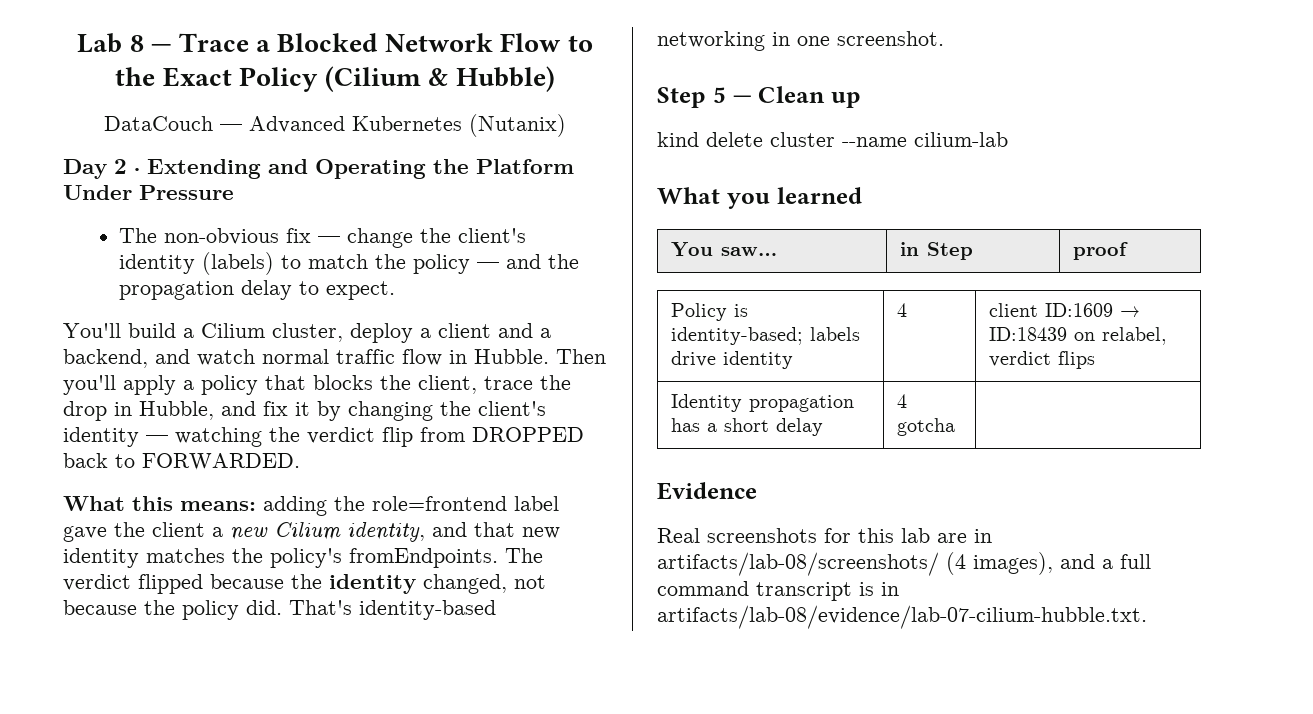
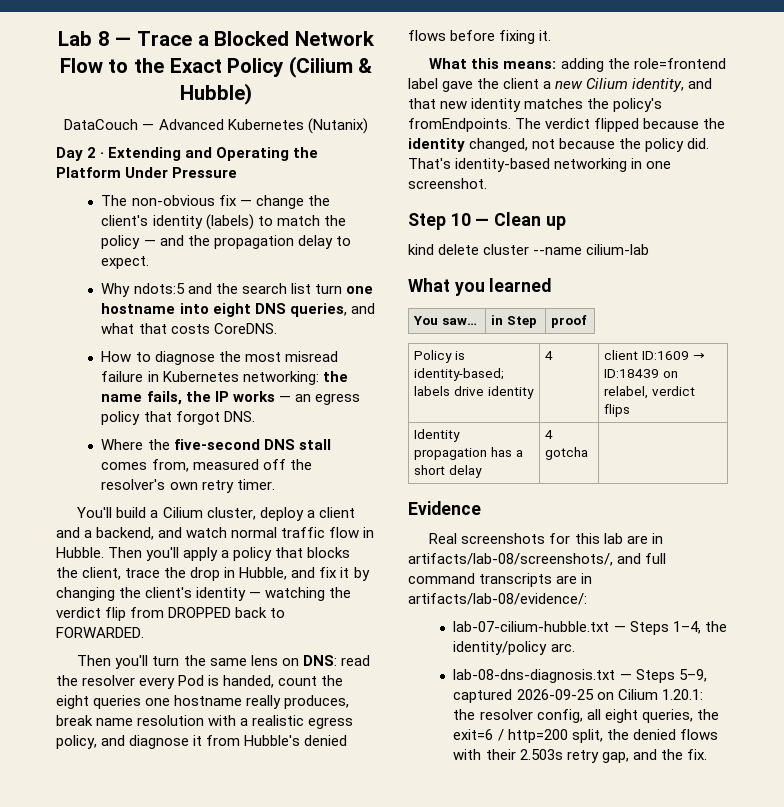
(396, 290) none -> [101,283,373,297] [101,303,375,317] [101,323,277,334] [101,351,338,365] [101,371,348,385] [101,391,360,405] [101,411,255,425] [101,439,331,450] [101,459,312,472] [101,479,275,493] // Why ndots:5 and the search list turn one hostname into eight DNS queries, and what that costs CoreDNS. // How to diagnose the most misread failure in Kubernetes networking: the name fails, the IP works — an egress policy that forgot DNS. // Where the five-second DNS stall comes from, measured off the resolver's own retry timer.
(300, 461) none -> [77,655,370,669] [56,675,344,689] [56,695,350,709] [56,715,354,729] [56,735,348,749] [408,30,552,44] // Then you'll turn the same lens on DNS: read the resolver every Pod is handed, count the eight queries one hostname really produces, break name resolution with a realistic egress policy, and diagnose it from Hubble's denied flows before fixing it.
[712,87,726,103] 5 -> [450,213,471,226] 10
[657,552,1151,576] [657,581,899,601] [657,605,1147,629] artifacts/lab-08/screenshots/ (4 images), and a full command transcript is in artifacts/lab-08/evidence/lab-07-cilium-hubble.txt. -> [408,553,667,566] [408,573,593,587] [408,593,587,605] [453,621,727,635] [453,641,575,655] [453,669,707,683] [453,689,703,703] [453,709,719,723] [453,729,718,743] [453,749,707,763] artifacts/lab-08/screenshots/, and full command transcripts are in artifacts/lab-08/evidence/: // lab-07-cilium-hubble.txt — Steps 1–4, the identity/policy arc. // lab-08-dns-diagnosis.txt — Steps 5–9, captured 2026-09-25 on Cilium 1.20.1: the resolver config, all eight queries, the exit=6 / http=200 split, the denied flows with their 2.503s retry gap, and the fix.

